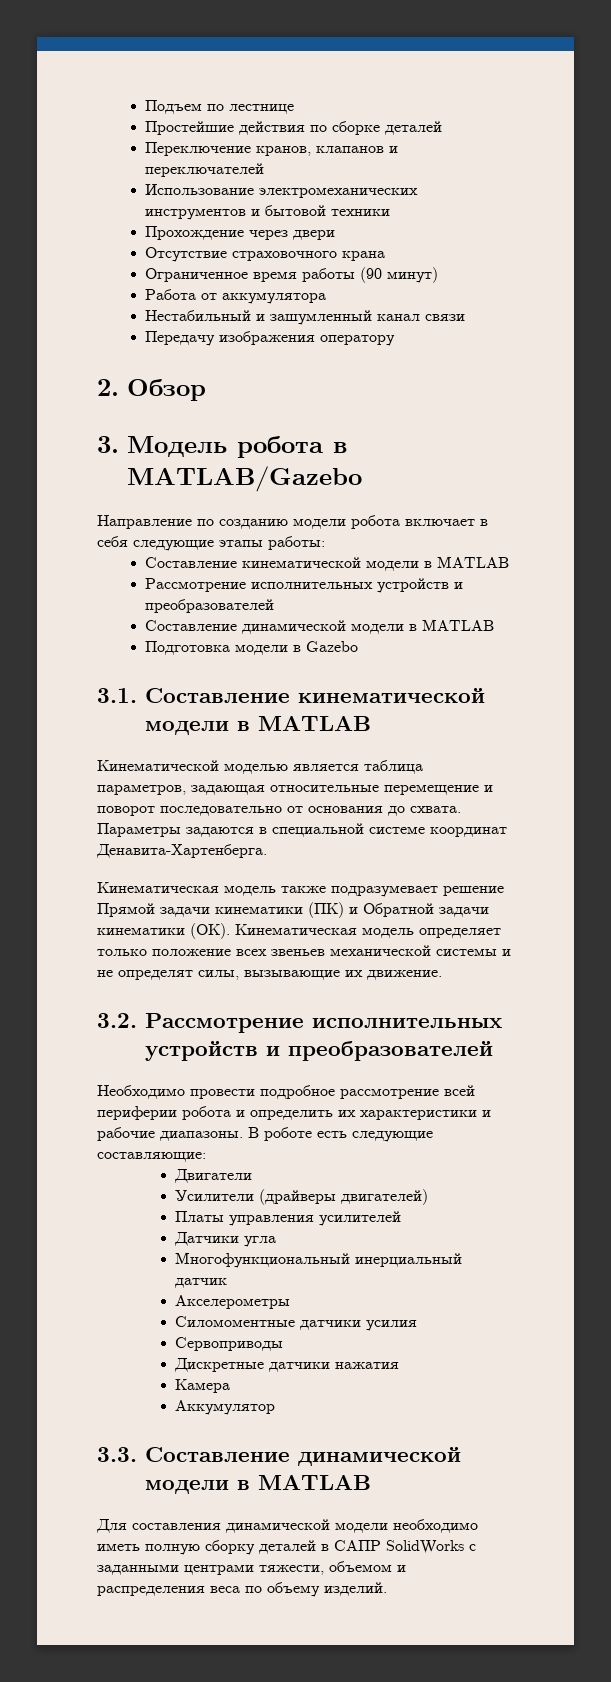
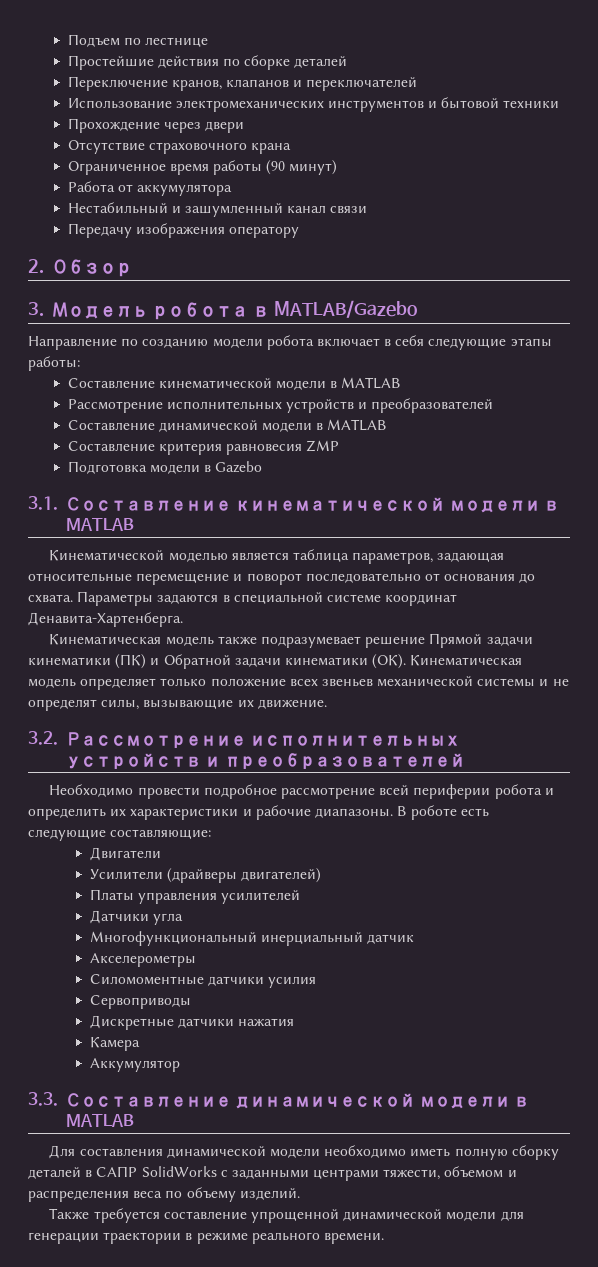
(494, 625) none -> [67,440,340,455] // Составление критерия равновесия ZMP
(387, 1589) none -> [49,1208,524,1223] [28,1232,384,1244] // Также требуется составление упрощенной динамической модели для генерации траектории в режиме реального времени.

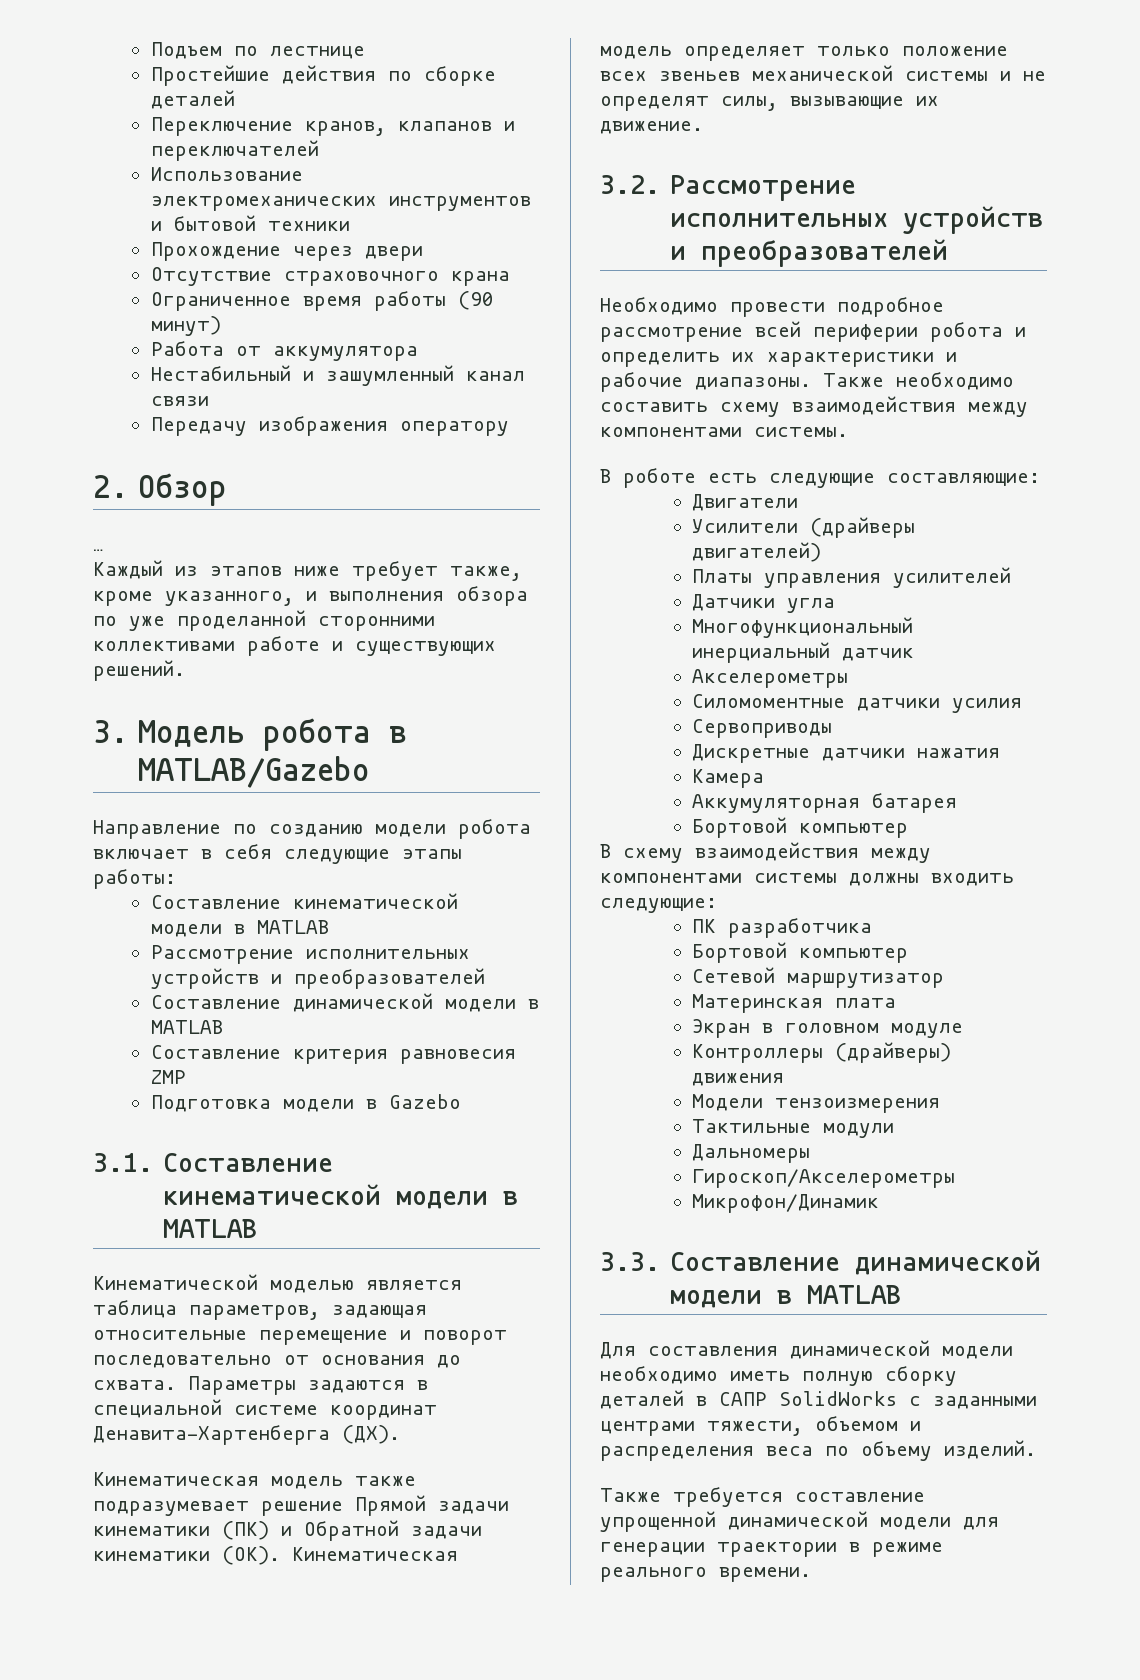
(132, 268) none -> [93,549,104,551] [93,560,522,581] [93,586,528,606] [93,610,435,631] [93,636,496,656] [93,660,185,681] // … // Каждый из этапов ниже требует также, кроме указанного, и выполнения обзора по уже проделанной сторонними коллективами работе и существующих решений.
[28,612,183,627] Денавита-Хартенберга. -> [93,1425,400,1445] Денавита-Хартенберга (ДХ).
(393, 813) none -> [823,372,1014,390] [600,396,1028,417] [600,427,848,437] Также необходимо составить схему взаимодействия между компонентами системы. //
[89,1058,180,1072] Аккумулятор -> [692,793,958,813] [692,817,909,838] [600,842,931,863] [600,873,1014,886] [600,898,717,913] [692,918,873,938] [692,942,909,963] [692,967,945,988] [692,994,897,1013] [692,1019,964,1038] [692,1042,952,1063] [692,1073,785,1086] [692,1094,941,1113] [692,1119,895,1138] [692,1144,811,1163] [692,1169,956,1188] [692,1194,880,1213] Аккумуляторная батарея // Бортовой компьютер // В схему взаимодействия между компонентами системы должны входить следующие: // ПК разработчика // Бортовой компьютер // Сетевой маршрутизатор // Материнская плата // Экран в головном модуле // Контроллеры (драйверы) движения // Модели тензоизмерения // Тактильные модули // Дальномеры // Гироскоп/Акселерометры // Микрофон/Динамик

